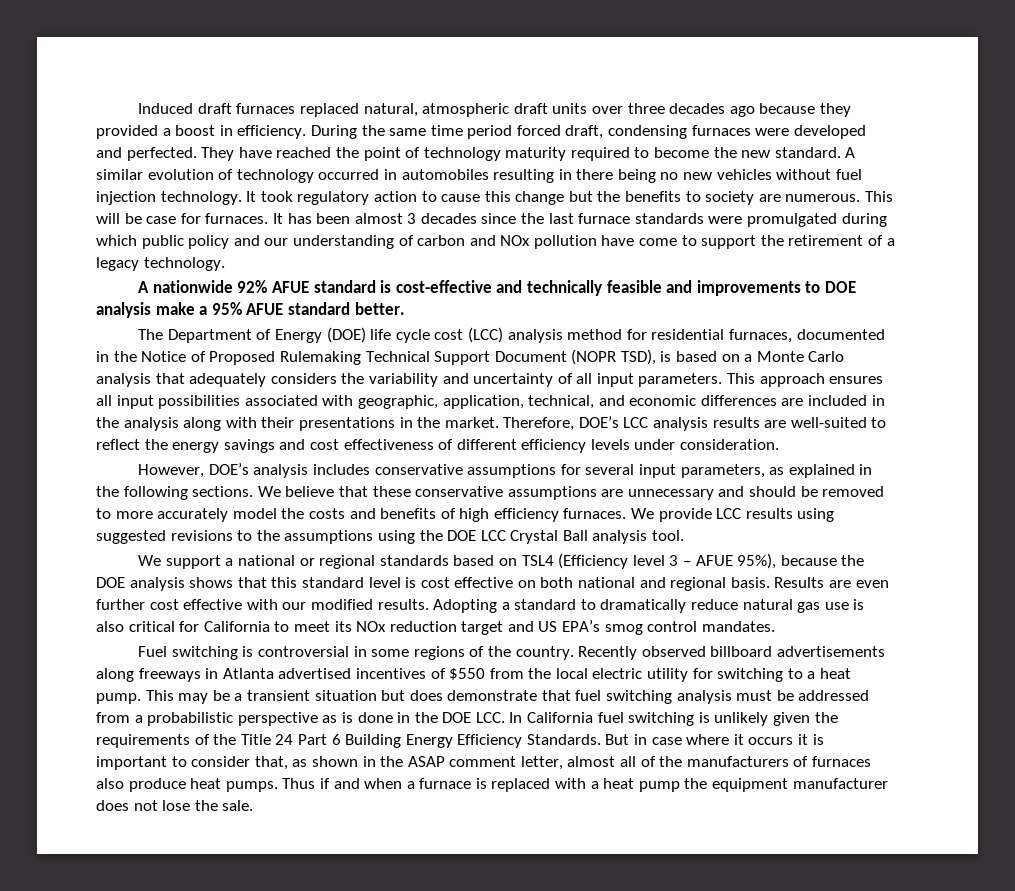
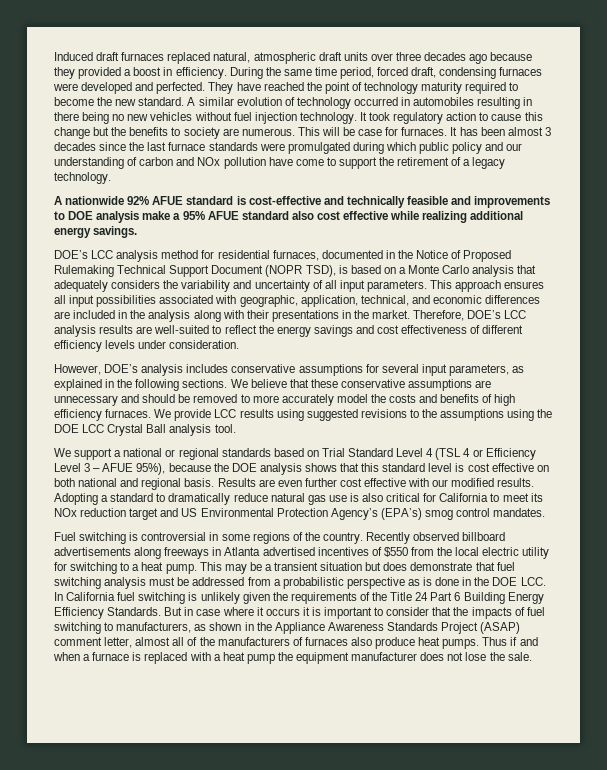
[467,125,513,139] period -> [340,67,375,79] period,
[354,302,405,315] [138,327,503,343] better. // The Department of Energy (DOE) life cycle cost (LCC) -> [291,211,524,223] [54,226,138,238] [54,250,114,259] also cost effective while realizing additional energy savings. // DOE’s LCC
[521,553,665,569] TSL4 (Efficiency level -> [321,448,536,460] [54,463,81,472] Trial Standard Level 4 (TSL 4 or Efficiency Level
[562,620,601,632] EPA’s -> [200,508,422,520] Environmental Protection Agency’s (EPA’s)
[254,756,445,770] that, as shown in the ASAP -> [432,607,545,619] [54,622,521,634] that the impacts of fuel switching to manufacturers, as shown in the Appliance Awareness Standards Project (ASAP)

